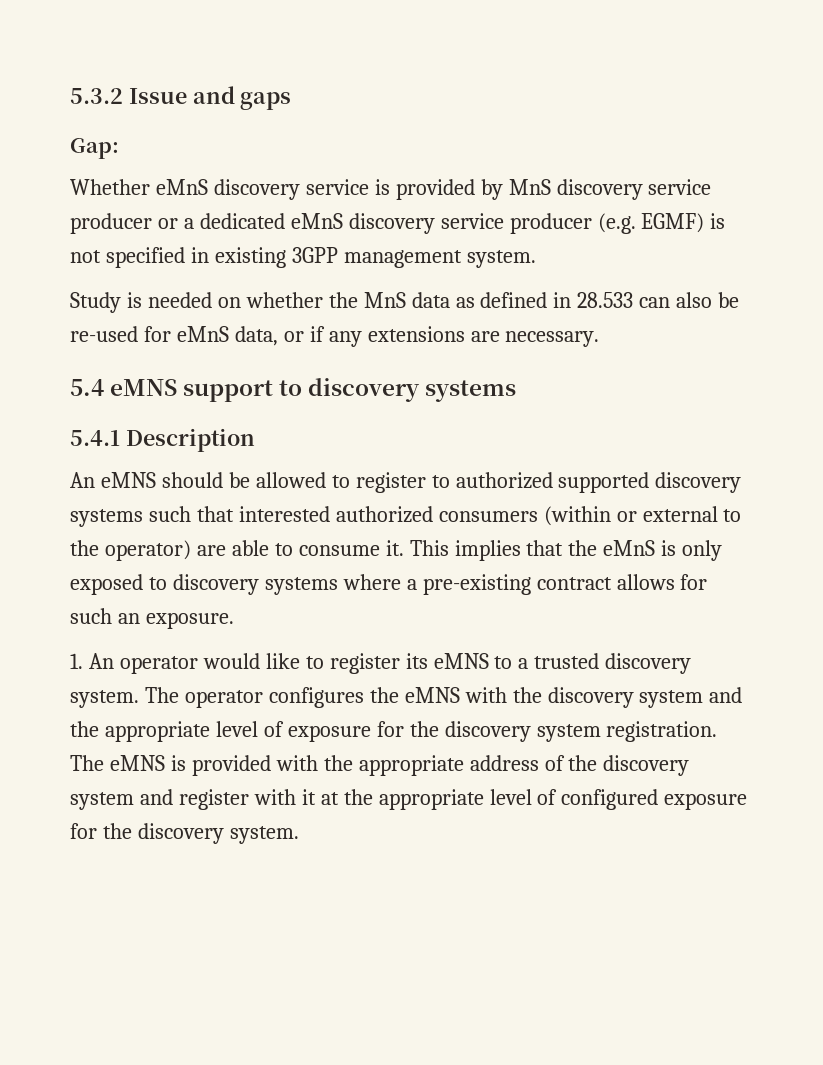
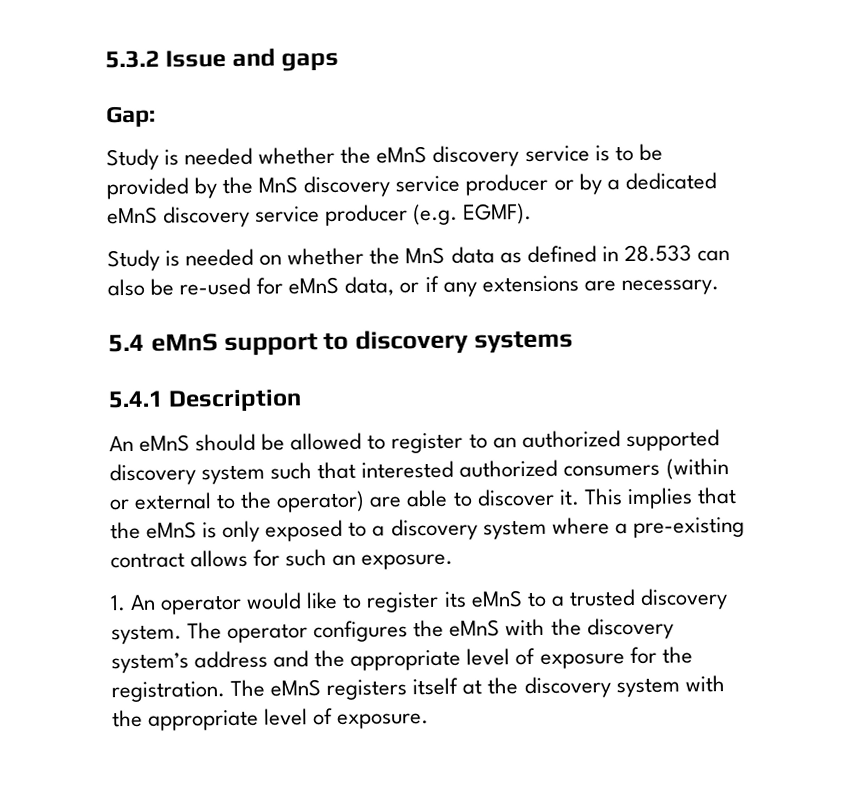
[70,179,150,195] Whether -> [106,146,372,171] Study is needed whether the
(390, 187) none -> [614,143,663,162] to be
(503, 189) none -> [222,176,254,195] the
(178, 223) none -> [578,173,602,195] by
[641,213,726,233] [70,247,536,268] EGMF) is not specified in existing 3GPP management system. -> [463,202,533,225] EGMF).
[110,379,178,396] eMNS -> [150,333,218,352] eMnS
[100,472,156,488] eMNS -> [139,434,191,452] eMnS
(450, 481) none -> [492,437,517,449] an
[70,509,143,527] systems -> [201,464,266,485] system
[298,545,380,556] consume -> [476,488,555,507] discover
[172,574,338,595] discovery systems -> [372,518,547,541] a discovery system
[433,653,489,669] eMNS -> [470,590,523,608] eMnS
[404,687,460,703] eMNS -> [449,619,501,637] eMnS
[639,690,704,708] system -> [111,650,269,674] system’s address
[444,721,718,742] [70,755,690,776] [70,789,748,810] [70,823,299,844] discovery system registration. The eMNS is provided with the appropriate address of the discovery system and register with it at the appropriate level of configured exposure for the discovery system. -> [111,675,725,703] [112,707,430,731] registration. The eMnS registers itself at the discovery system with the appropriate level of exposure.

